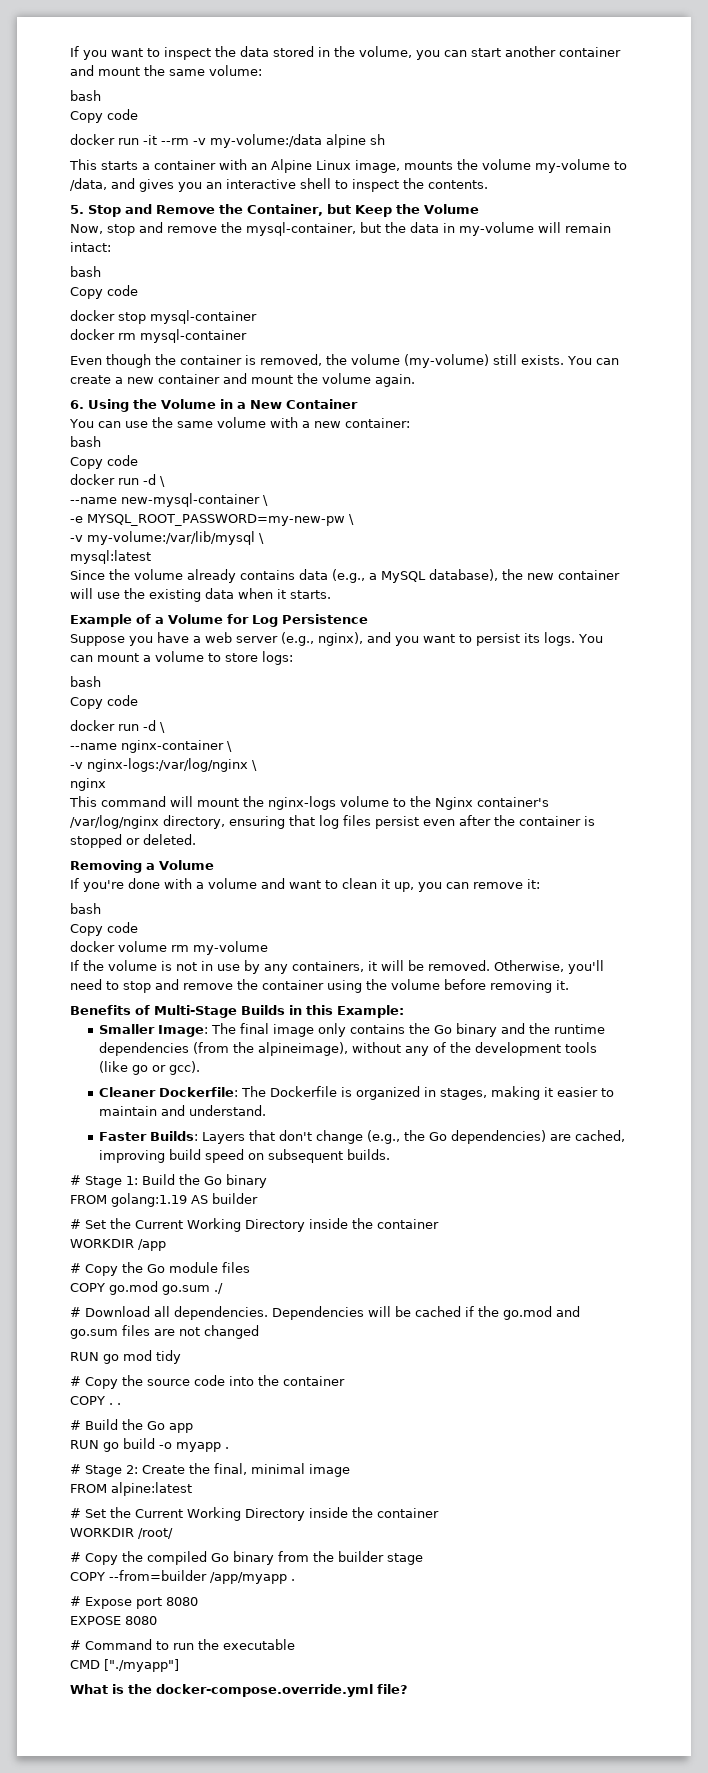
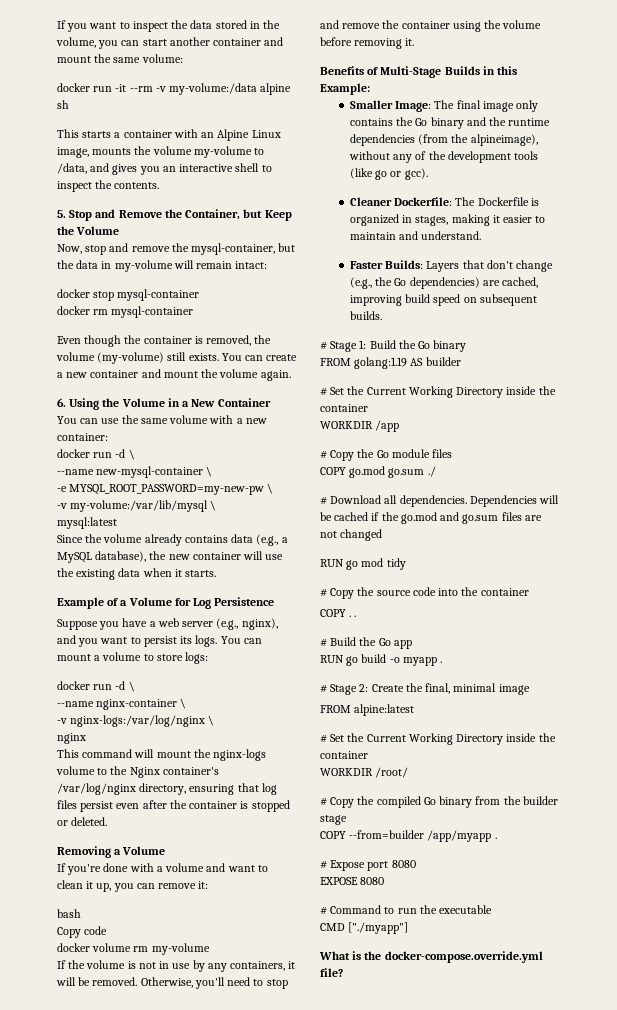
[70,90,101,101] [70,109,138,123] // bash // Copy code -> (183, 58) none
[70,266,101,277] [70,285,138,299] // bash // Copy code -> (268, 265) none
[70,436,101,447] [70,455,138,469] // bash // Copy code -> (108, 437) none
[70,676,101,687] [70,695,138,709] // bash // Copy code -> (209, 658) none

